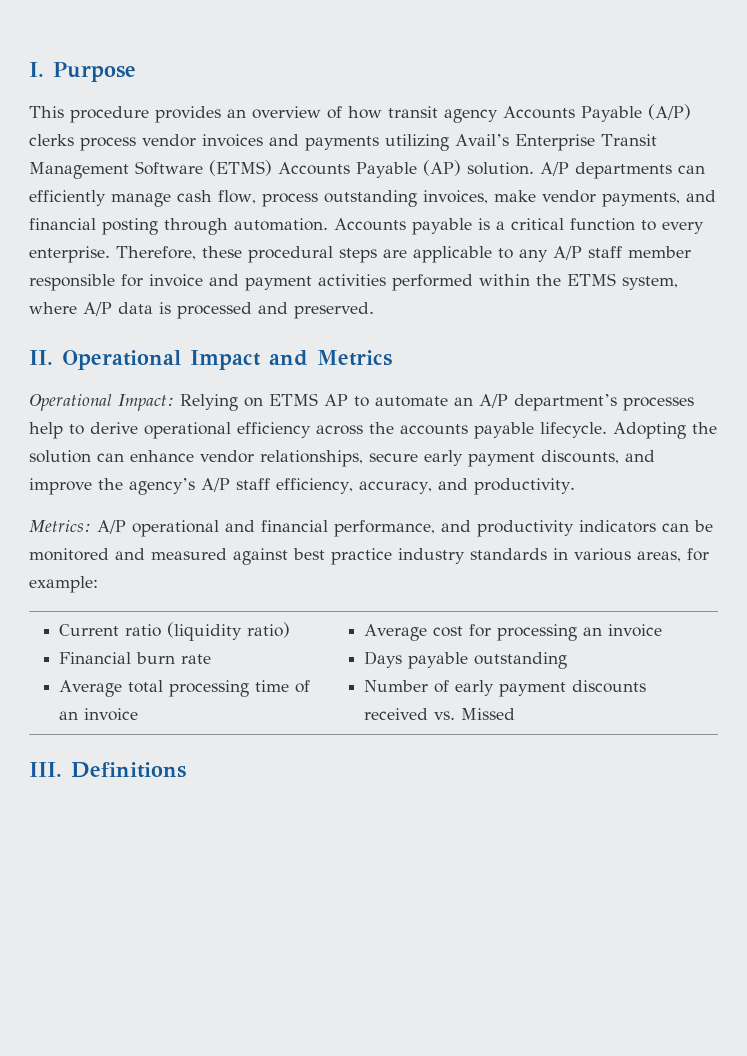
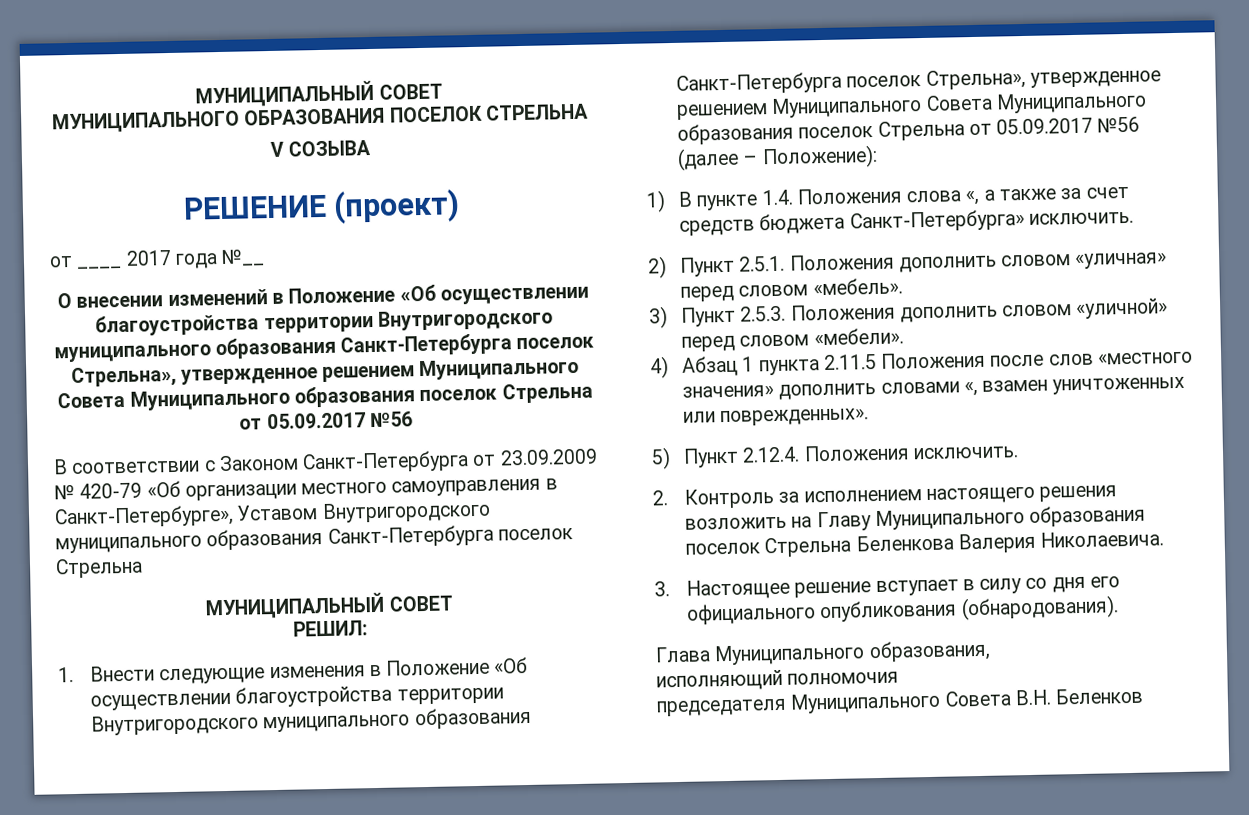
[29,62,136,82] [29,104,691,123] [29,134,657,151] [29,160,705,179] [29,190,716,207] [29,218,704,235] [29,246,691,263] [29,273,678,291] [29,302,374,319] [29,350,392,370] [29,393,694,411] [29,422,717,439] [29,450,655,467] [29,478,575,495] [29,520,713,537] [29,548,709,565] [29,576,98,593] [59,622,291,641] [59,652,212,664] [59,680,311,697] [59,708,139,721] [364,624,663,641] [364,651,568,669] [364,680,647,697] [364,708,516,720] [29,762,186,778] I. Purpose // This procedure provides an overview of how transit agency Accounts Payable (A/P) clerks process vendor invoices and payments utilizing Avail’s Enterprise Transit Management Software (ETMS) Accounts Payable (AP) solution. A/P departments can efficiently manage cash flow, process outstanding invoices, make vendor payments, and financial posting through automation. Accounts payable is a critical function to every enterprise. Therefore, these procedural steps are applicable to any A/P staff member responsible for invoice and payment activities performed within the ETMS system, where A/P data is processed and preserved. // II. Operational Impact and Metrics // Operational Impact: Relying on ETMS AP to automate an A/P department’s processes help to derive operational efficiency across the accounts payable lifecycle. Adopting the solution can enhance vendor relationships, secure early payment discounts, and improve the agency’s A/P staff efficiency, accuracy, and productivity. // Metrics: A/P operational and financial performance, and productivity indicators can be monitored and measured against best practice industry standards in various areas, for example: // Current ratio (liquidity ratio) // Financial burn rate // Average total processing time of an invoice | Average cost for processing an invoice // Days payable outstanding // Number of early payment discounts received vs. Missed // III. Definitions -> [195,79,443,108] [52,103,589,134] [269,139,372,158] [182,189,461,225] [49,248,266,269] [57,284,589,309] [95,308,553,337] [53,333,595,363] [70,357,580,389] [57,382,593,411] [239,411,413,430] [53,448,598,475] [54,478,558,501] [54,500,491,529] [55,524,573,554] [55,557,143,579] [205,591,454,620] [292,620,368,637] [58,656,529,685] [90,684,504,711] [91,706,532,736] [676,68,1161,95] [676,91,1147,120] [677,116,1141,145] [677,144,878,171] [646,186,1129,213] [679,209,1134,236] [648,252,1168,279] [680,277,903,302] [648,298,1169,329] [681,327,904,352] [649,351,1193,379] [682,376,1186,400] [683,408,870,427] [651,444,1019,470] [652,485,1118,509] [685,504,1147,532] [685,530,1165,558] [654,576,1120,600] [686,595,1119,625] [655,639,991,666] [656,669,900,692] [656,687,1144,717] МУНИЦИПАЛЬНЫЙ СОВЕТ // МУНИЦИПАЛЬНОГО ОБРАЗОВАНИЯ ПОСЕЛОК СТРЕЛЬНА // V СОЗЫВА // РЕШЕНИЕ (проект) // от ____ 2017 года №__ // О внесении изменений в Положение «Об осуществлении благоустройства территории Внутригородского муниципального образования Санкт-Петербурга поселок Стрельна», утвержденное решением Муниципального Совета Муниципального образования поселок Стрельна от 05.09.2017 №56 // В соответствии с Законом Санкт-Петербурга от 23.09.2009 № 420-79 «Об организации местного самоуправления в Санкт-Петербурге», Уставом Внутригородского муниципального образования Санкт-Петербурга поселок Стрельна // МУНИЦИПАЛЬНЫЙ СОВЕТ // РЕШИЛ: // 1. Внести следующие изменения в Положение «Об осуществлении благоустройства территории Внутригородского муниципального образования Санкт-Петербурга поселок Стрельна», утвержденное решением Муниципального Совета Муниципального образования поселок Стрельна от 05.09.2017 №56 (далее – Положение): // 1) В пункте 1.4. Положения слова «, а также за счет средств бюджета Санкт-Петербурга» исключить. // 2) Пункт 2.5.1. Положения дополнить словом «уличная» перед словом «мебель». // 3) Пункт 2.5.3. Положения дополнить словом «уличной» перед словом «мебели». // 4) Абзац 1 пункта 2.11.5 Положения после слов «местного значения» дополнить словами «, взамен уничтоженных или поврежденных». // 5) Пункт 2.12.4. Положения исключить. // 2. Контроль за исполнением настоящего решения возложить на Главу Муниципального образования поселок Стрельна Беленкова Валерия Николаевича. // 3. Настоящее решение вступает в силу со дня его официального опубликования (обнародования). // Глава Муниципального образования, // исполняющий полномочия // председателя Муниципального Совета В.Н. Беленков

